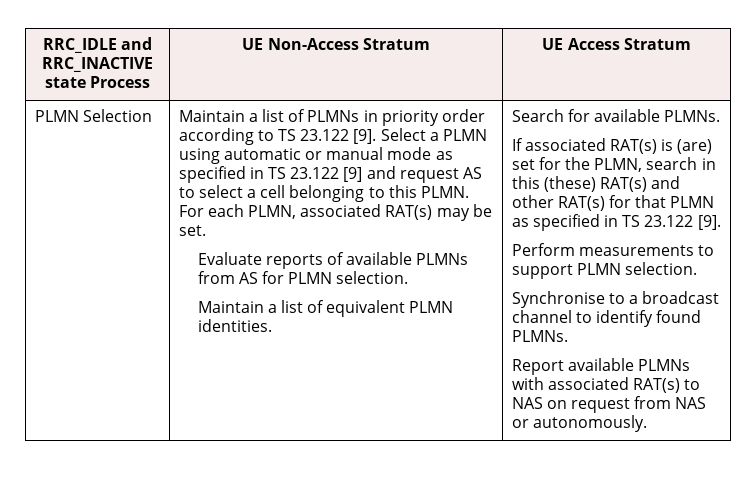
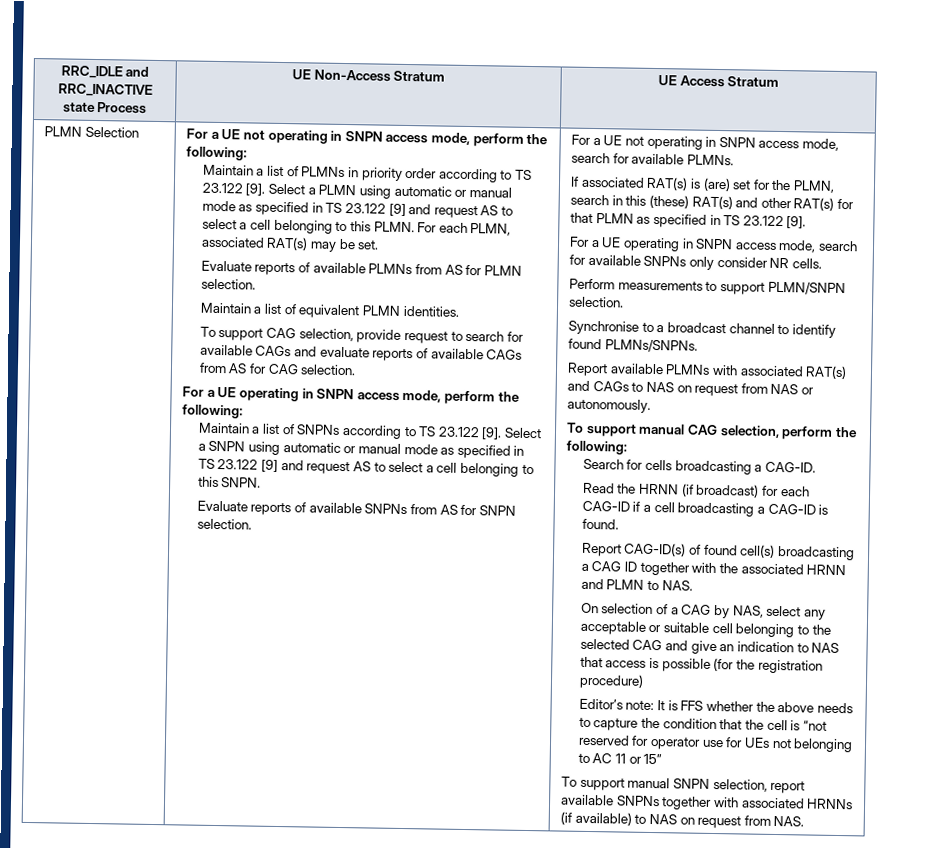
(152, 115) none -> [185,128,549,147] [185,146,247,161] For a UE not operating in SNPN access mode, perform the following: //
[511,109,564,122] | Search -> [199,326,524,344] [199,344,523,362] [198,362,357,376] [181,386,520,405] [181,404,243,419] [197,422,543,440] [197,440,525,459] [197,458,534,477] [197,476,262,488] [196,500,516,516] [196,518,252,530] [570,134,840,151] [570,152,610,164] // To support CAG selection, provide request to search for available CAGs and evaluate reports of available CAGs from AS for CAG selection. // For a UE operating in SNPN access mode, perform the following: // Maintain a list of SNPNs according to TS 23.122 [9]. Select a SNPN using automatic or manual mode as specified in TS 23.122 [9] and request AS to select a cell belonging to this SNPN. // Evaluate reports of available SNPNs from AS for SNPN selection. | For a UE not operating in SNPN access mode, search
(721, 222) none -> [568,236,859,253] [568,254,822,270] // For a UE operating in SNPN access mode, search for available SNPNs only consider NR cells.
[576,263,621,275] PLMN -> [767,281,846,296] PLMN/SNPN
[511,330,568,342] PLMNs. -> [604,339,698,353] PLMNs/SNPNs.
(680, 385) none -> [566,380,629,392] and CAGs
(647, 423) none -> [565,422,858,440] [565,440,627,455] [582,458,816,475] [582,482,810,498] [581,500,829,517] [581,518,619,530] [581,542,855,561] [580,561,847,576] [580,578,693,591] [580,602,826,620] [579,620,831,638] [579,638,840,655] [579,656,823,674] [578,673,644,689] [578,698,853,714] [578,717,827,731] [577,734,854,753] [577,753,663,765] [560,776,806,794] [560,794,854,810] [559,811,805,829] // To support manual CAG selection, perform the following: // Search for cells broadcasting a CAG-ID. // Read the HRNN (if broadcast) for each CAG-ID if a cell broadcasting a CAG-ID is found. // Report CAG-ID(s) of found cell(s) broadcasting a CAG ID together with the associated HRNN and PLMN to NAS. // On selection of a CAG by NAS, select any acceptable or suitable cell belonging to the selected CAG and give an indication to NAS that access is possible (for the registration procedure) // Editor’s note: It is FFS whether the above needs to capture the condition that the cell is “not reserved for operator use for UEs not belonging to AC 11 or 15” // To support manual SNPN selection, report available SNPNs together with associated HRNNs (if available) to NAS on request from NAS.

